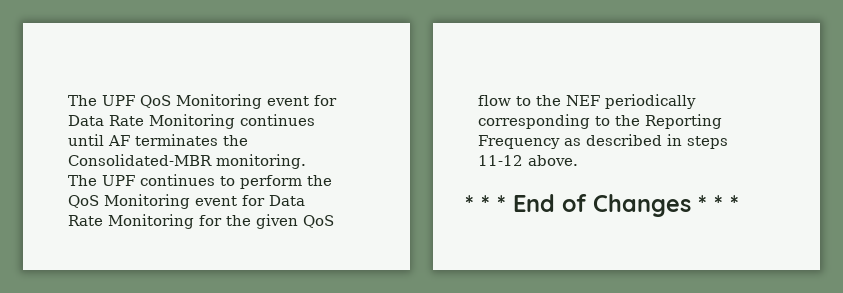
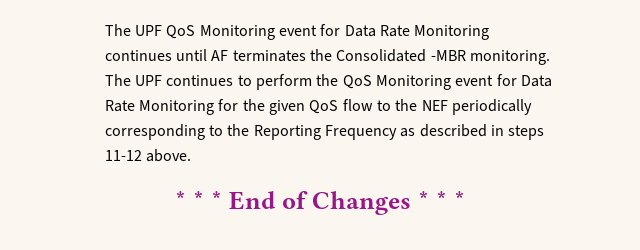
[68,154,213,166] Consolidated-MBR -> [336,49,466,62] Consolidated -MBR

